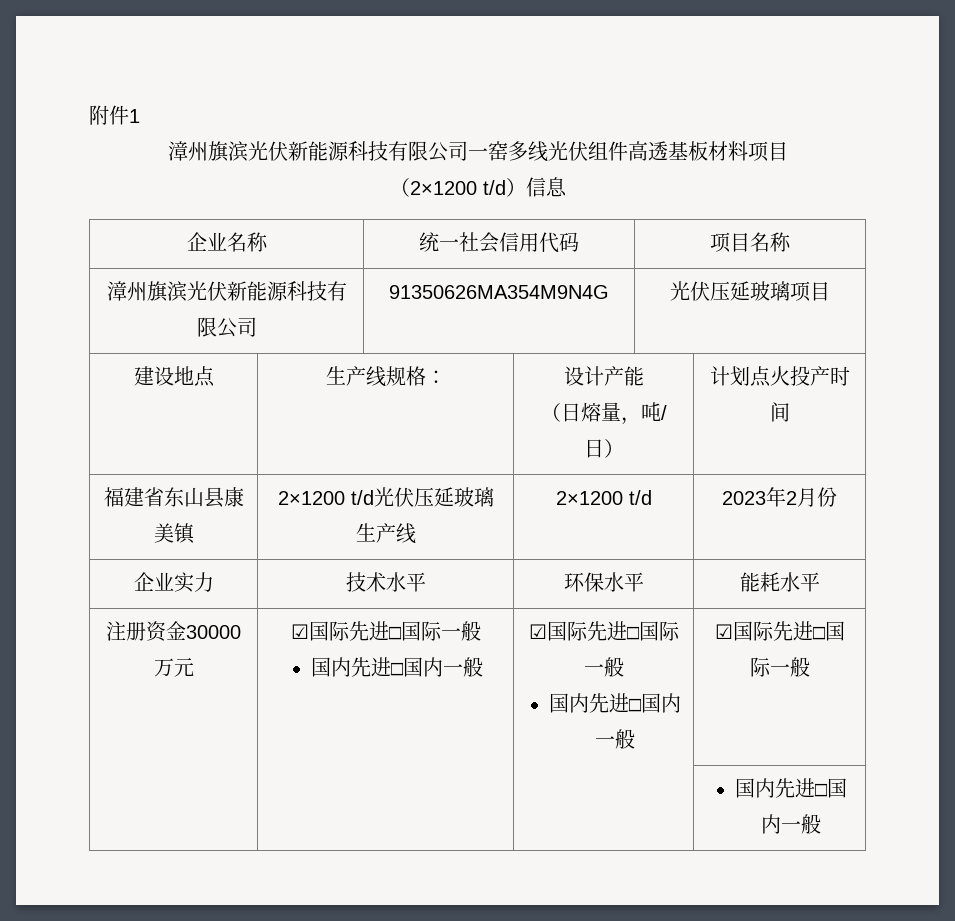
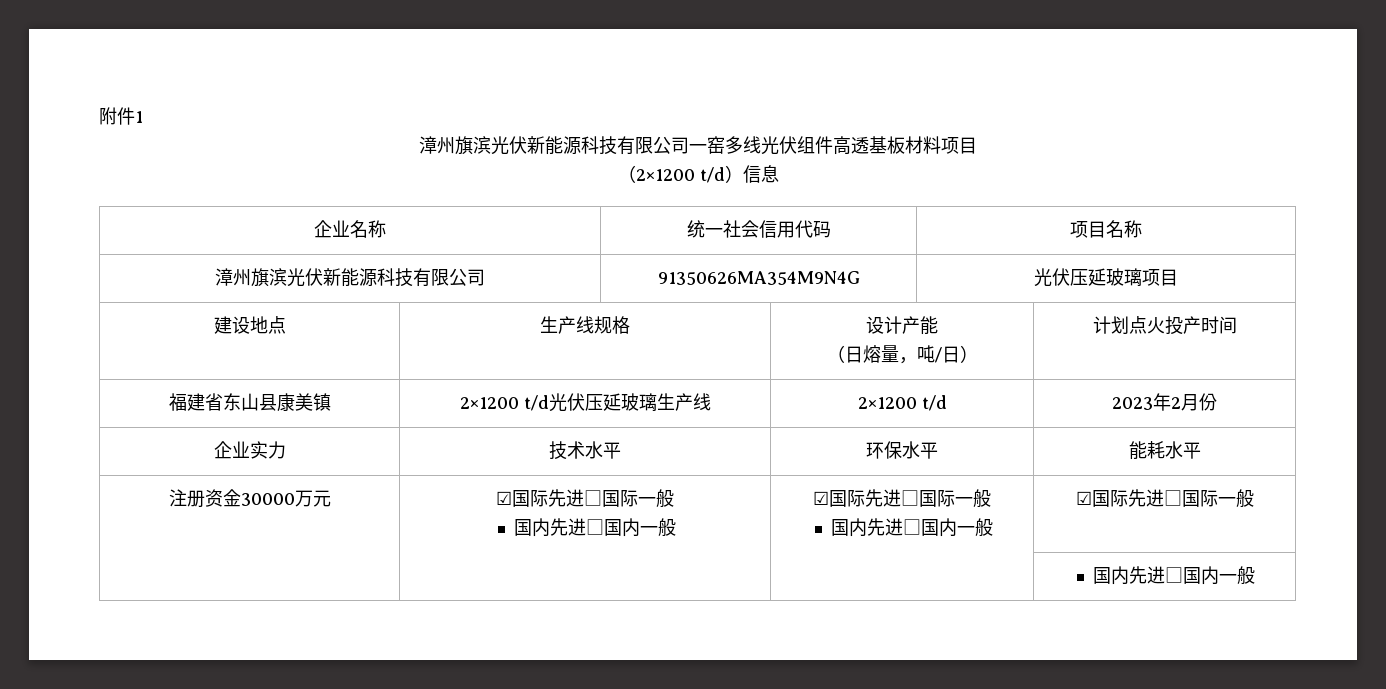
[425,370,446,384] ： -> (630, 325) none

